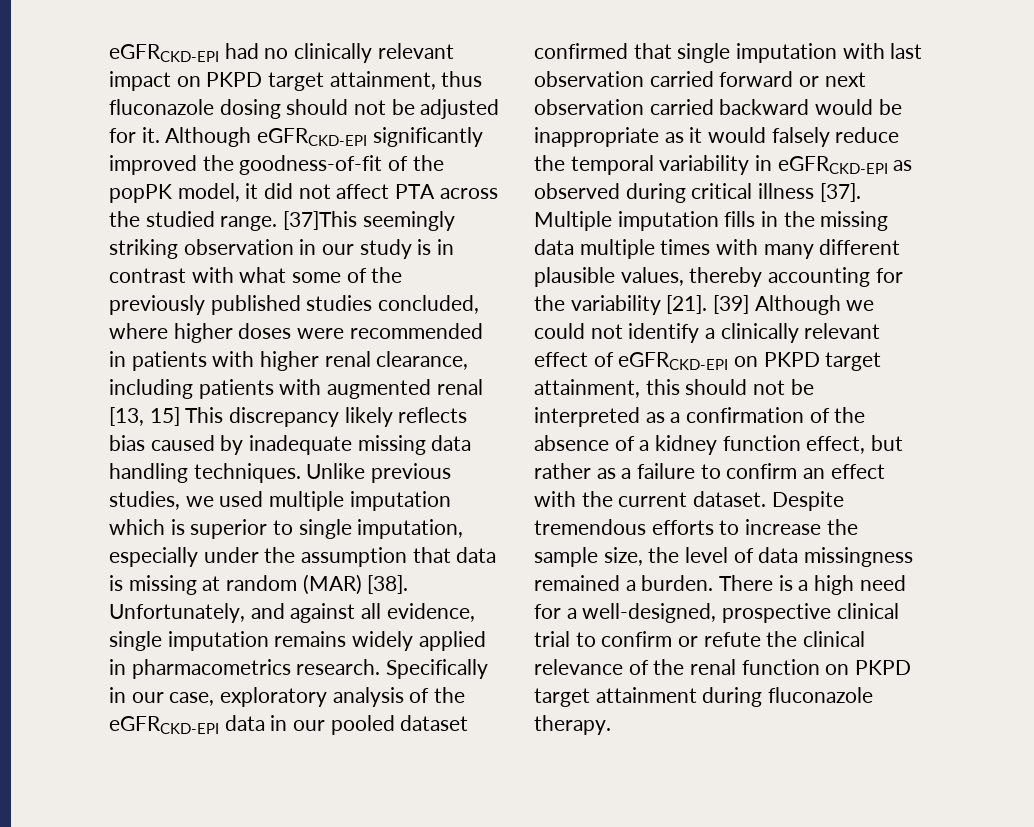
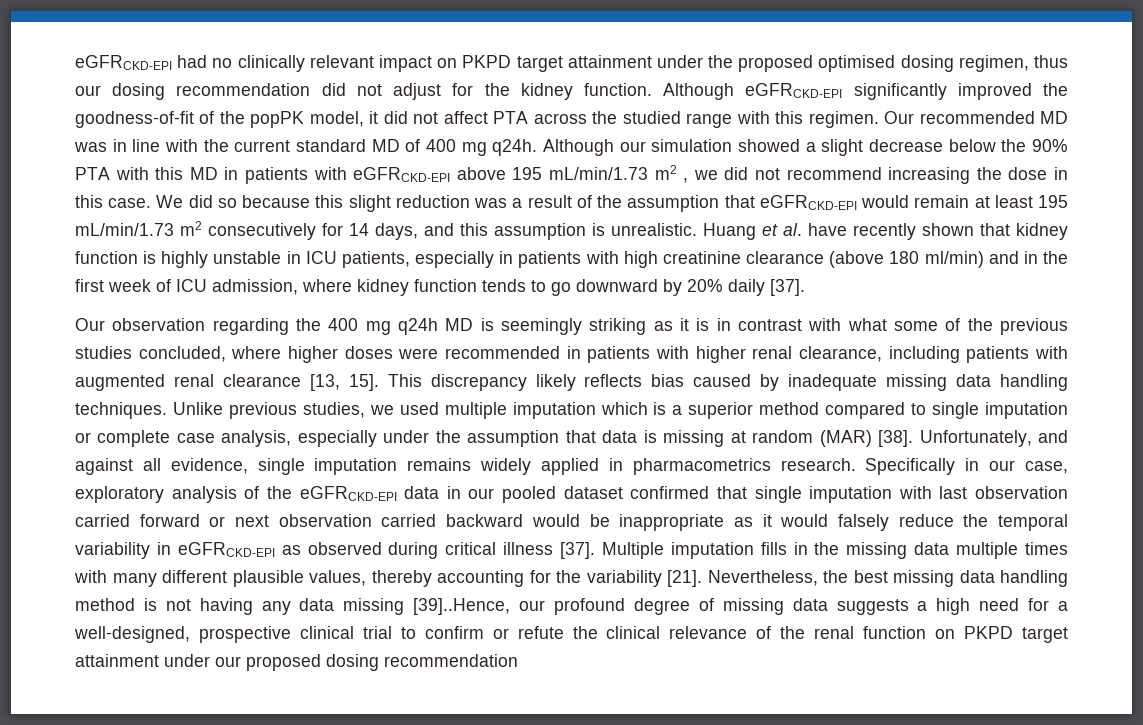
[329,71,483,90] [109,99,500,119] [109,127,160,143] attainment, thus fluconazole dosing should not be adjusted for it. -> [567,55,1068,72] [75,83,652,100] attainment under the proposed optimised dosing regimen, thus our dosing recommendation did not adjust for the kidney function.
[220,211,455,231] [109,239,412,259] range. [37]This seemingly striking observation in our study -> [686,111,1069,128] [74,139,1068,156] [75,165,1069,184] [75,195,1068,212] [75,221,1068,240] [75,251,1068,268] [75,279,805,296] [75,318,689,335] range with this regimen. Our recommended MD was in line with the current standard MD of 400 mg q24h. Although our simulation showed a slight decrease below the 90% PTA with this MD in patients with eGFRCKD-EPI above 195 mL/min/1.73 m2 , we did not recommend increasing the dose in this case. We did so because this slight reduction was a result of the assumption that eGFRCKD-EPI would remain at least 195 mL/min/1.73 m2 consecutively for 14 days, and this assumption is unrealistic. Huang et al. have recently shown that kidney function is highly unstable in ICU patients, especially in patients with high creatinine clearance (above 180 ml/min) and in the first week of ICU admission, where kidney function tends to go downward by 20% daily [37]. // Our observation regarding the 400 mg q24h MD is seemingly striking as it
[109,295,301,315] previously published -> [1000,318,1069,335] previous
[109,407,180,426] [13, 15] -> [222,374,379,391] clearance [13, 15].
[190,519,464,539] superior to single imputation, -> [672,402,1068,419] [75,430,292,447] a superior method compared to single imputation or complete case analysis,
[713,295,875,315] [534,323,881,343] [534,352,882,371] [534,379,814,398] [534,407,866,427] [534,435,904,455] [534,463,885,479] [534,491,844,511] [534,519,858,535] [534,547,914,567] [534,575,793,591] [39] Although we could not identify a clinically relevant effect of eGFRCKD-EPI on PKPD target attainment, this should not be interpreted as a confirmation of the absence of a kidney function effect, but rather as a failure to confirm an effect with the current dataset. Despite tremendous efforts to increase the sample size, the level of data missingness remained a burden. There is -> [707,570,1068,587] [75,598,909,615] Nevertheless, the best missing data handling method is not having any data missing [39]..Hence, our profound degree of missing data suggests
[702,687,874,707] [534,715,611,735] during fluconazole therapy. -> [164,654,518,671] under our proposed dosing recommendation

